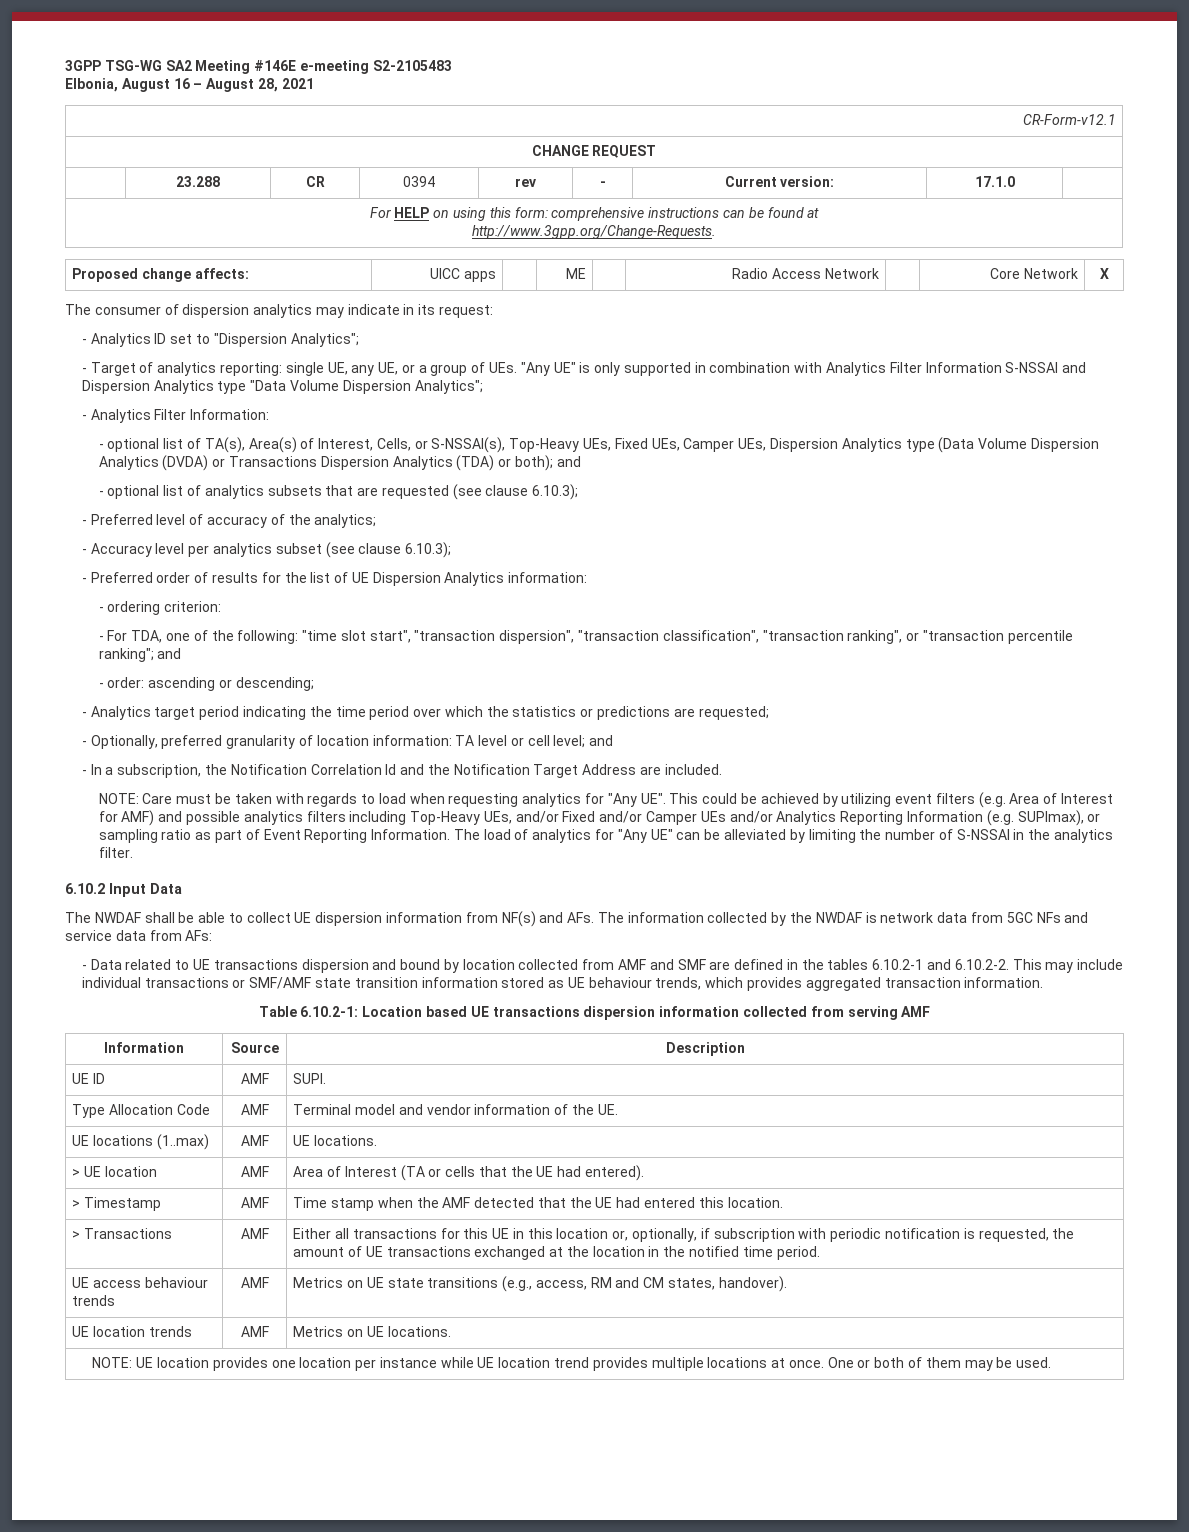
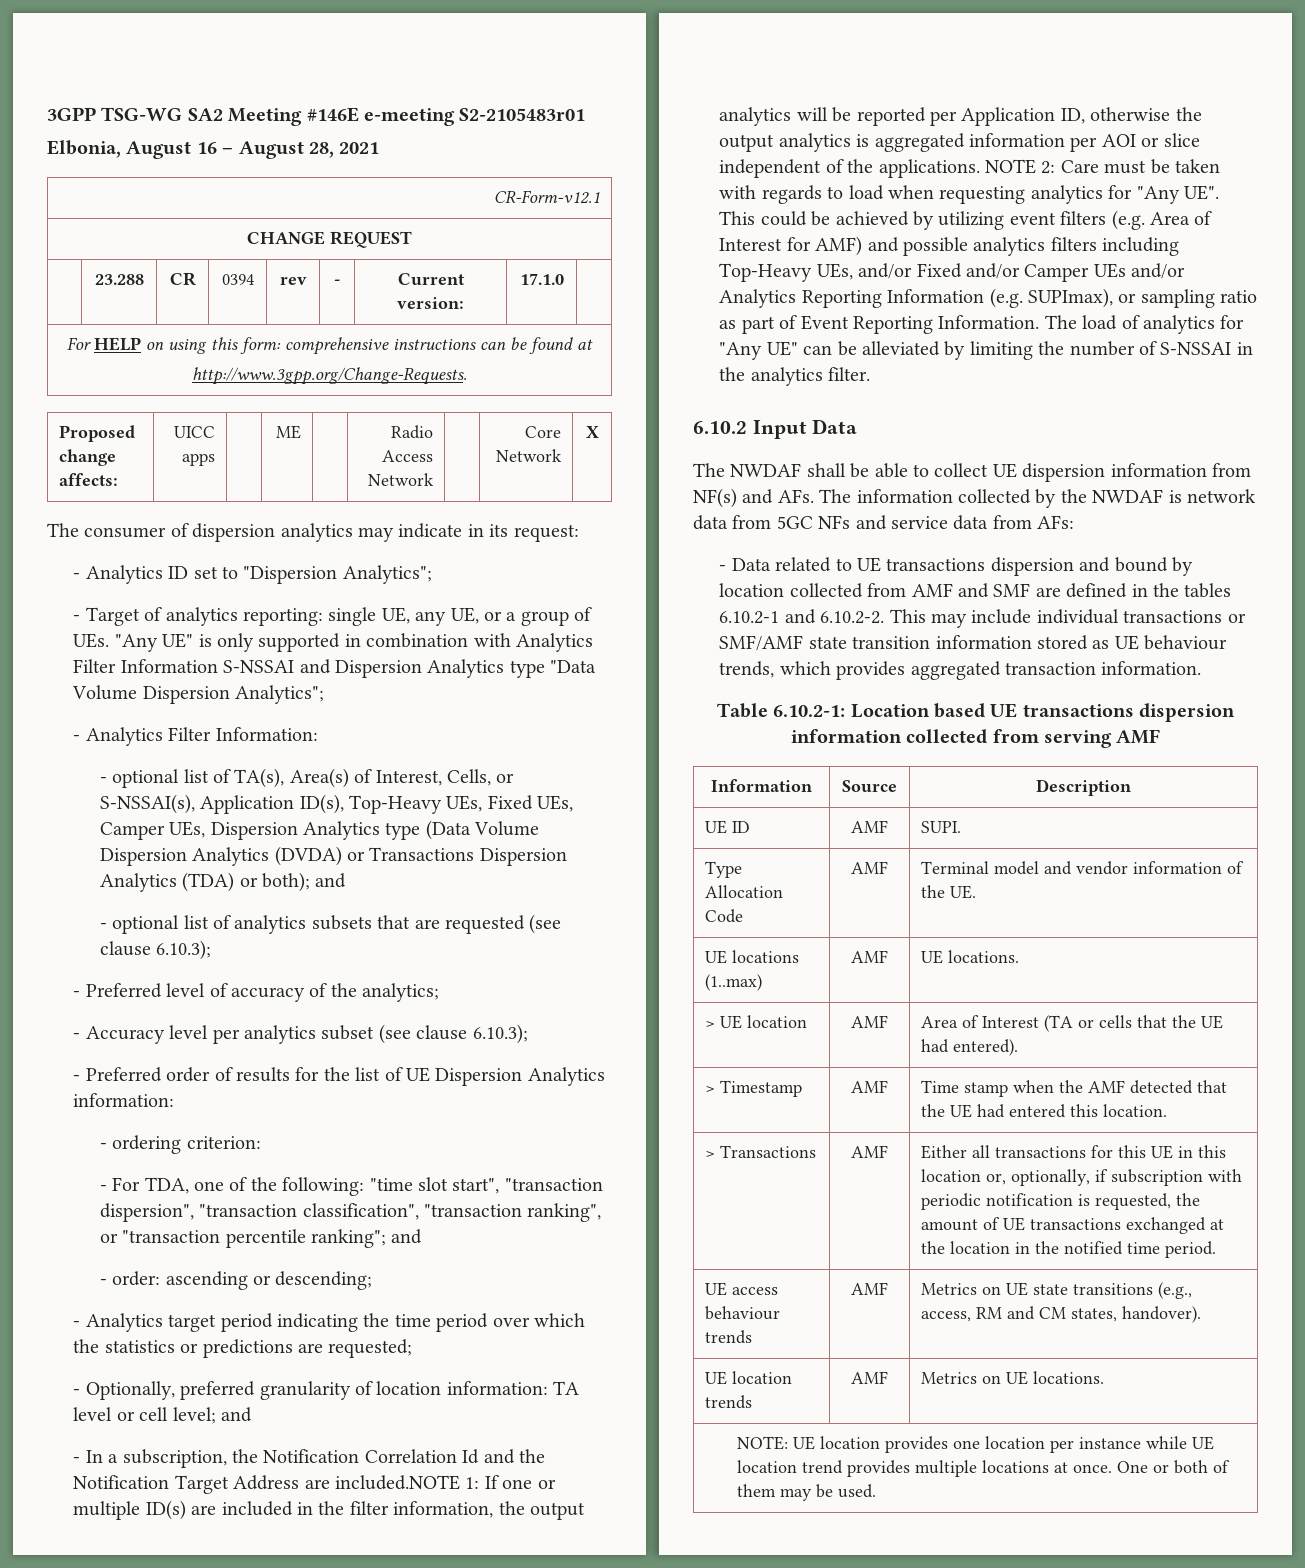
[372,60,452,71] S2-2105483 -> [459,108,586,121] S2-2105483r01
(506, 445) none -> [200,794,344,814] Application ID(s),
[664,764,722,775] [98,793,139,804] included. // NOTE: -> [334,1475,556,1490] [73,1500,585,1520] [719,107,1202,126] [719,133,1200,152] [719,159,1056,178] included.NOTE 1: If one or multiple ID(s) are included in the filter information, the output analytics will be reported per Application ID, otherwise the output analytics is aggregated information per AOI or slice independent of the applications. NOTE 2:

